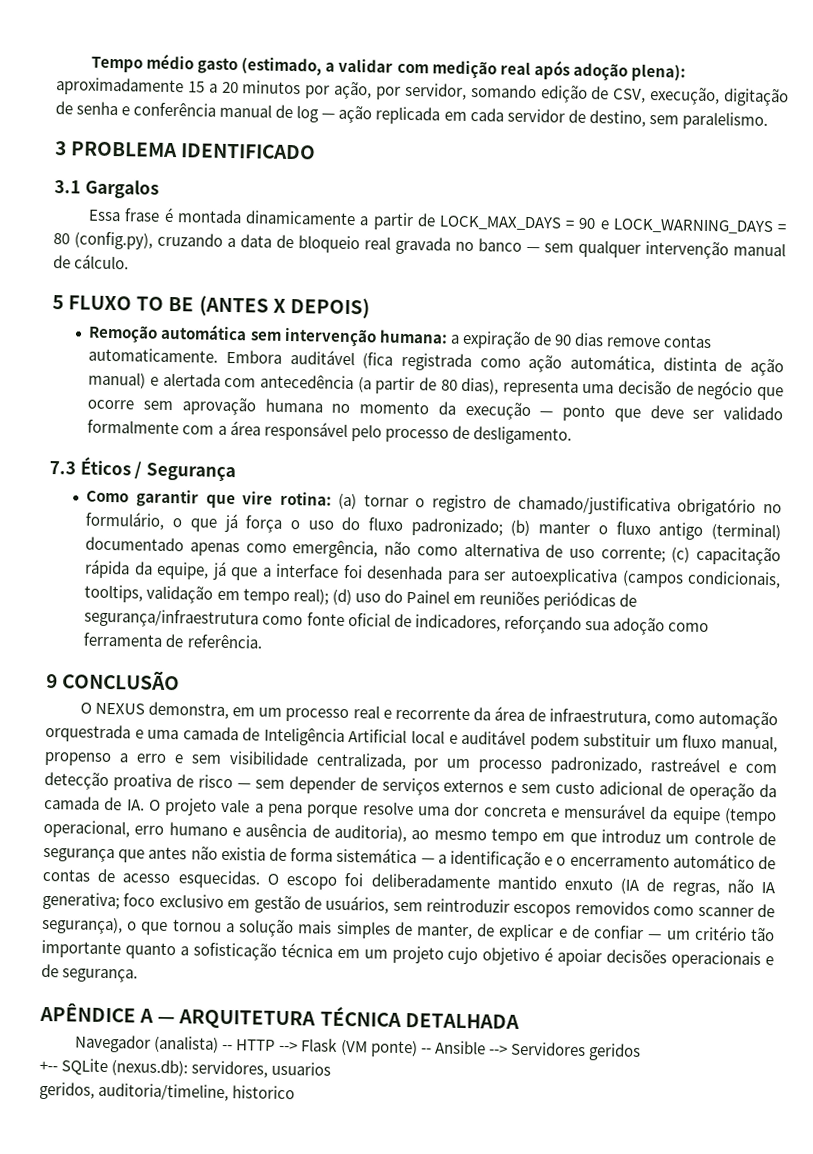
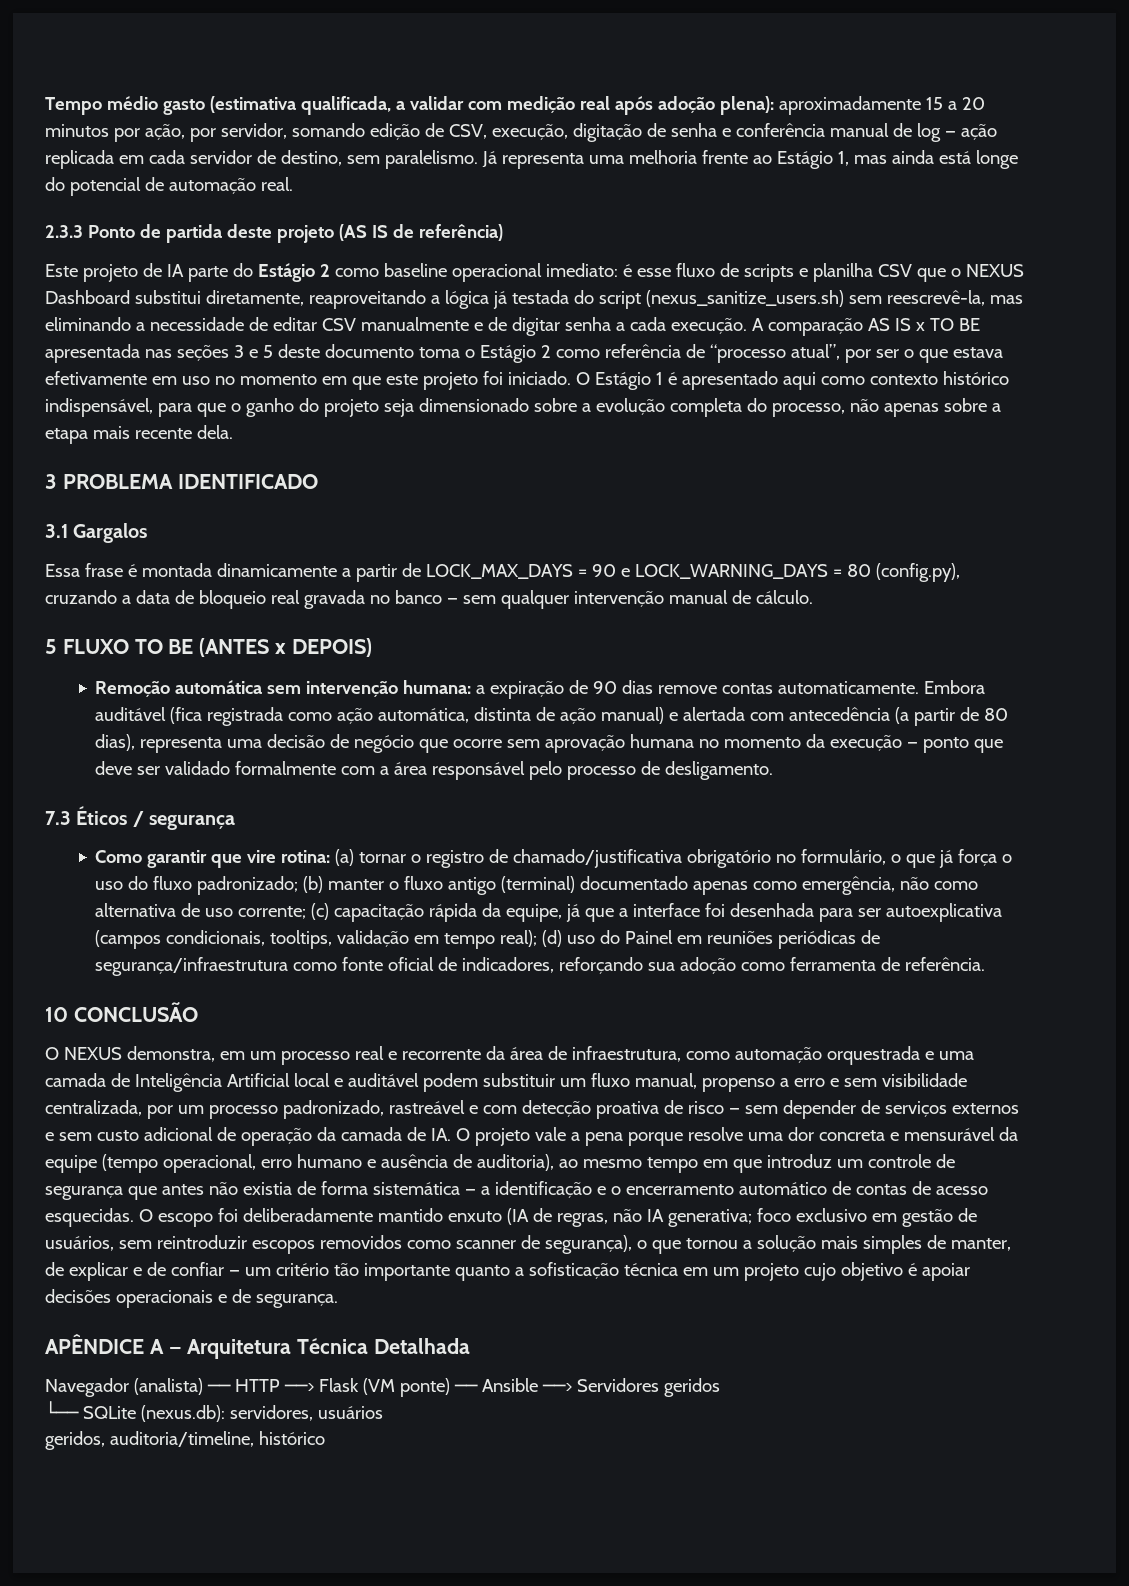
[241,57,323,76] (estimado, -> [209,96,391,115] (estimativa qualificada,
(768, 120) none -> [481,150,1018,169] [45,177,293,196] [45,224,503,243] [45,263,1024,282] [45,290,1023,309] [45,317,980,336] [45,344,1003,363] [45,371,1009,390] [45,398,1001,417] [45,425,233,444] Já representa uma melhoria frente ao Estágio 1, mas ainda está longe do potencial de automação real. // 2.3.3 Ponto de partida deste projeto (AS IS de referência) // Este projeto de IA parte do Estágio 2 como baseline operacional imediato: é esse fluxo de scripts e planilha CSV que o NEXUS Dashboard substitui diretamente, reaproveitando a lógica já testada do script (nexus_sanitize_users.sh) sem reescrevê-la, mas eliminando a necessidade de editar CSV manualmente e de digitar senha a cada execução. A comparação AS IS x TO BE apresentada nas seções 3 e 5 deste documento toma o Estágio 2 como referência de “processo atual”, por ser o que estava efetivamente em uso no momento em que este projeto foi iniciado. O Estágio 1 é apresentado aqui como contexto histórico indispensável, para que o ganho do projeto seja dimensionado sobre a evolução completa do processo, não apenas sobre a etapa mais recente dela.
[272,298,286,313] X -> [275,643,287,654] x
[145,462,236,483] Segurança -> [149,815,236,830] segurança
[46,673,58,689] 9 -> [45,1007,68,1022] 10
[178,1005,520,1030] ARQUITETURA TÉCNICA DETALHADA -> [187,1338,471,1359] Arquitetura Técnica Detalhada
[222,1038,508,1058] -- HTTP --> Flask (VM ponte) -- Ansible --> -> [206,1378,572,1397] ── HTTP ──> Flask (VM ponte) ── Ansible ──>
[39,1060,58,1072] +-- -> [45,1401,79,1419] └──
[271,1061,332,1076] usuarios -> [317,1406,383,1419] usuários
[232,1085,296,1100] historico -> [258,1431,325,1445] histórico

